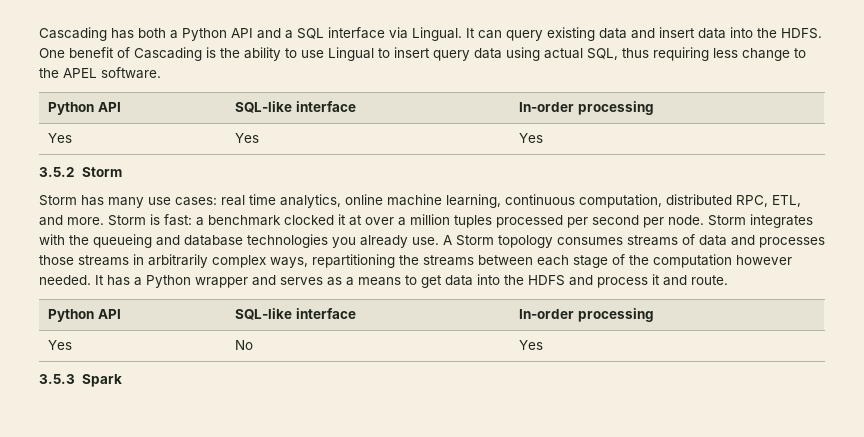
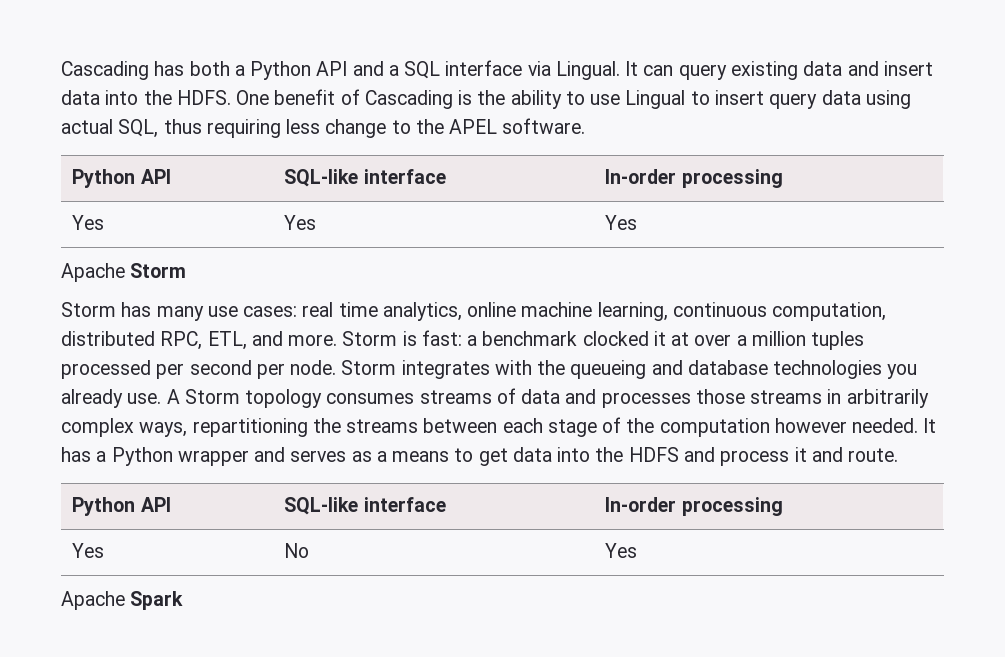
[39,167,75,177] 3.5.2 -> [61,263,125,282] Apache
[39,374,75,384] 3.5.3 -> [61,591,125,610] Apache

